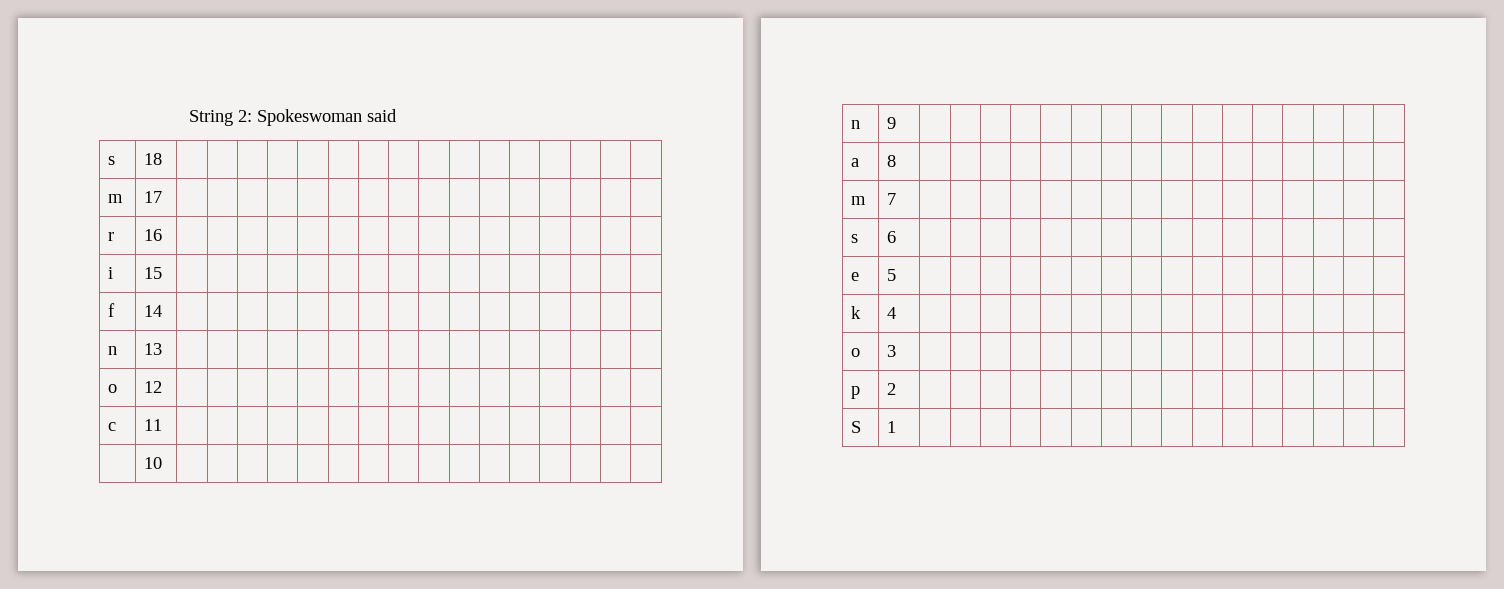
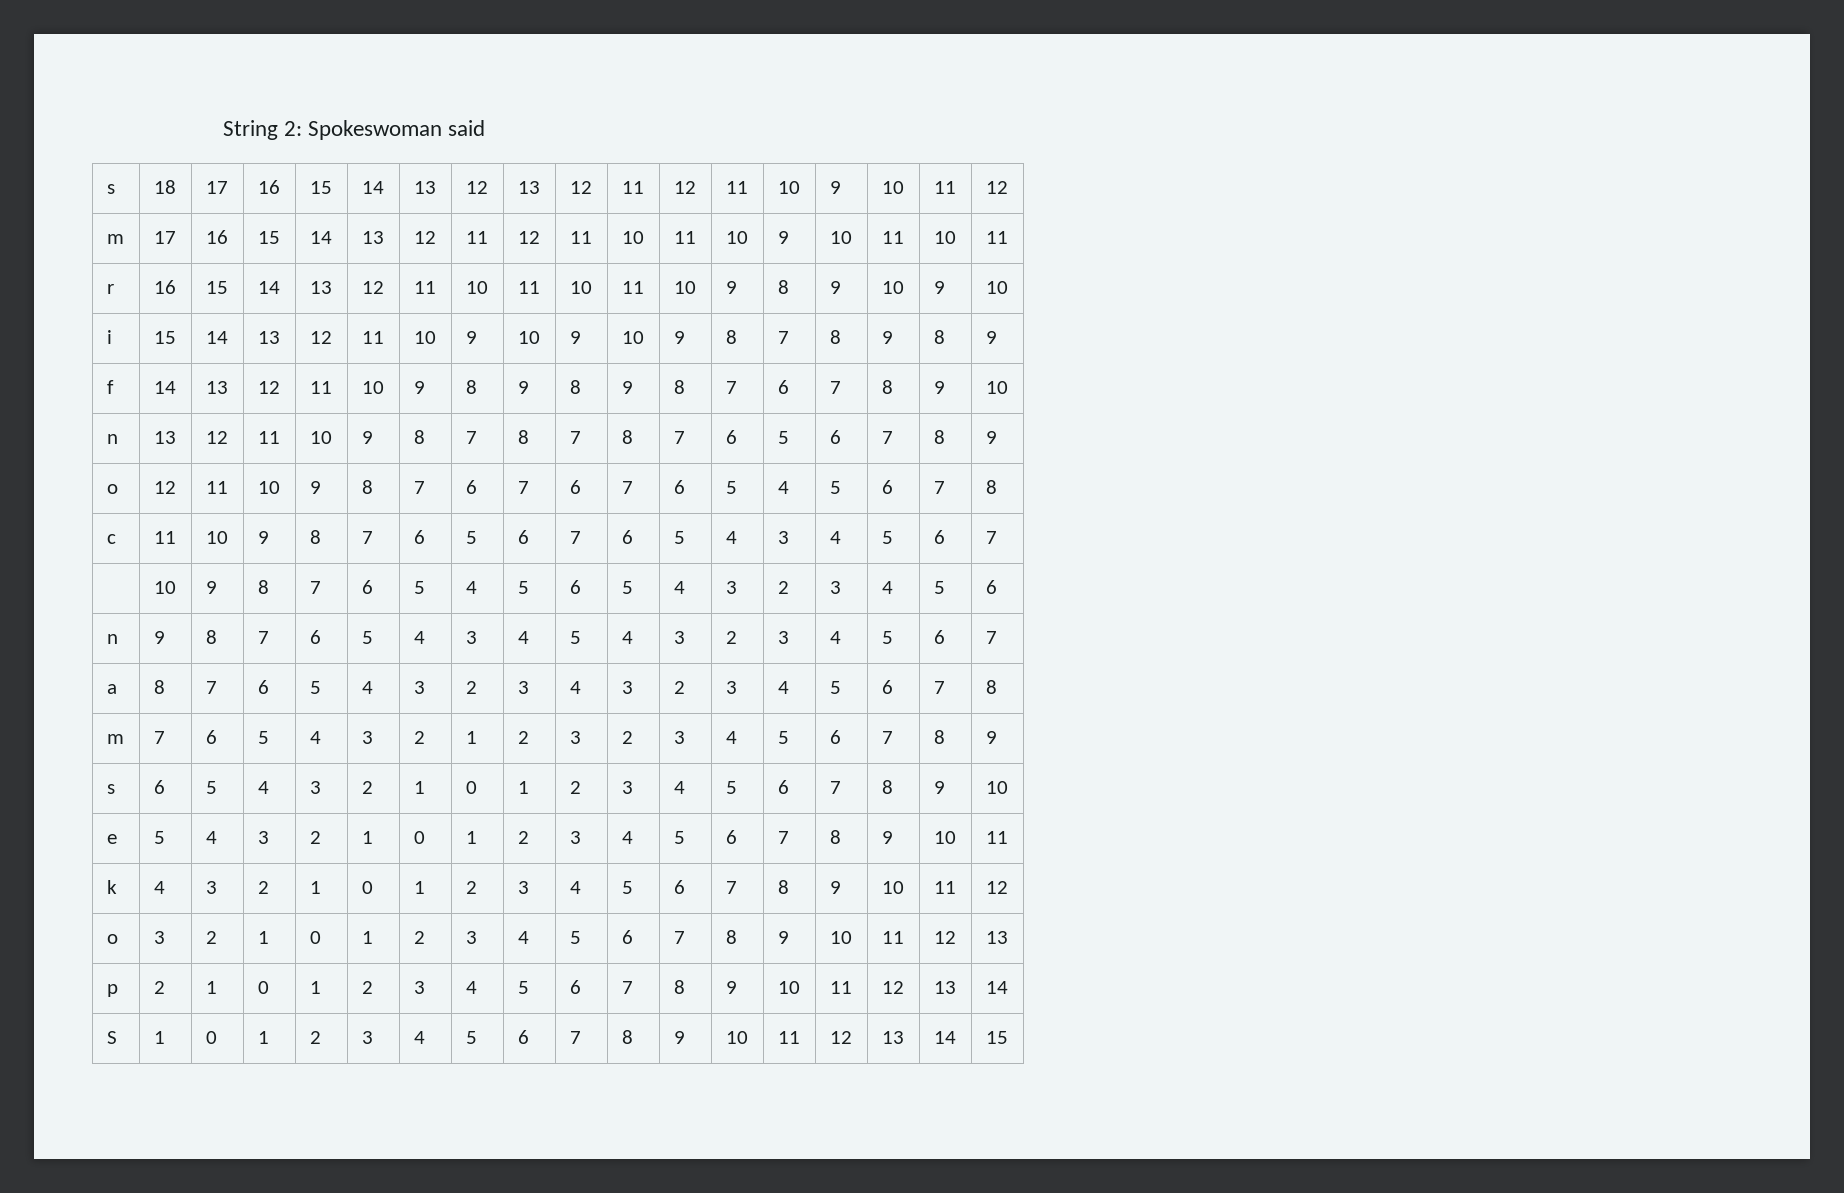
[107,194,123,203] [143,191,162,203] [107,232,114,241] [143,229,162,241] [107,267,113,279] [143,267,162,279] [107,303,115,317] [143,305,162,317] [107,346,117,355] [143,343,162,355] [107,384,117,393] [143,381,162,393] [107,422,116,431] [143,419,162,431] [143,457,162,469] [850,120,860,129] [886,117,896,129] [850,158,859,167] [886,155,896,167] [850,196,866,205] [886,193,896,205] [850,234,858,243] [886,231,896,243] [850,272,859,281] [886,269,896,281] [850,306,861,319] [886,307,896,319] [850,348,860,357] [886,345,896,357] [850,386,860,399] [886,383,896,395] [850,421,861,433] [886,421,896,433] | | | | | | | | | | | | | | | // m | 17 | | | | | | | | | | | | | | | | // r | 16 | | | | | | | | | | | | | | | | // i | 15 | | | | | | | | | | | | | | | | // f | 14 | | | | | | | | | | | | | | | | // n | 13 | | | | | | | | | | | | | | | | // o | 12 | | | | | | | | | | | | | | | | // c | 11 | | | | | | | | | | | | | | | | // | 10 | | | | | | | | | | | | | | | | // n | 9 | | | | | | | | | | | | | | | | // a | 8 | | | | | | | | | | | | | | | | // m | 7 | | | | | | | | | | | | | | | | // s | 6 | | | | | | | | | | | | | | | | // e | 5 | | | | | | | | | | | | | | | | // k | 4 | | | | | | | | | | | | | | | | // o | 3 | | | | | | | | | | | | | | | | // p | 2 | | | | | | | | | | | | | | | | // S | 1 | | | | | | | | | | | | | | | | -> [205,181,228,194] [257,180,280,194] [309,181,332,194] [361,181,384,194] [413,181,436,194] [465,181,488,194] [517,181,540,194] [569,181,592,194] [621,181,644,194] [673,181,696,194] [725,181,748,194] [777,181,800,194] [829,181,841,194] [881,181,904,194] [933,181,956,194] [985,181,1008,194] [106,234,124,244] [153,231,176,244] [205,230,228,244] [257,231,280,244] [309,231,332,244] [361,231,384,244] [413,231,436,244] [465,231,488,244] [517,231,540,244] [569,231,592,244] [621,231,644,244] [673,231,696,244] [725,231,748,244] [777,231,789,244] [829,231,852,244] [881,231,904,244] [933,231,956,244] [985,231,1008,244] [106,284,114,294] [153,280,176,294] [205,281,228,294] [257,281,280,294] [309,281,332,294] [361,281,384,294] [413,281,436,294] [465,281,488,294] [517,281,540,294] [569,281,592,294] [621,281,644,294] [673,281,696,294] [725,281,737,294] [777,280,789,294] [829,281,841,294] [881,281,904,294] [933,281,945,294] [985,281,1008,294] [106,330,112,344] [153,331,176,344] [205,331,228,344] [257,331,280,344] [309,331,332,344] [361,331,384,344] [413,331,436,344] [465,331,477,344] [517,331,540,344] [569,331,581,344] [621,331,644,344] [673,331,685,344] [725,330,737,344] [777,331,789,344] [829,330,841,344] [881,331,893,344] [933,330,945,344] [985,331,997,344] [106,380,114,394] [153,381,176,394] [205,381,228,394] [257,381,280,394] [309,381,332,394] [361,381,384,394] [413,381,425,394] [465,380,477,394] [517,381,529,394] [569,380,581,394] [621,381,633,394] [673,380,685,394] [725,381,737,394] [777,380,789,394] [829,381,841,394] [881,380,893,394] [933,381,945,394] [985,381,1008,394] [106,434,118,444] [153,431,176,444] [205,431,228,444] [257,431,280,444] [309,431,332,444] [361,431,373,444] [413,430,425,444] [465,431,477,444] [517,430,529,444] [569,431,581,444] [621,430,633,444] [673,431,685,444] [725,430,737,444] [777,431,789,444] [829,430,841,444] [881,431,893,444] [933,430,945,444] [985,431,997,444] [106,484,118,494] [153,481,176,494] [205,481,228,494] [257,481,280,494] [309,481,321,494] [361,480,373,494] [413,481,425,494] [465,480,477,494] [517,481,529,494] [569,480,581,494] [621,481,633,494] [673,480,685,494] [725,481,737,494] [777,481,789,494] [829,481,841,494] [881,480,893,494] [933,481,945,494] [985,480,997,494] [106,534,116,544] [153,531,176,544] [205,531,228,544] [257,531,269,544] [309,530,321,544] [361,531,373,544] [413,530,425,544] [465,531,477,544] [517,530,529,544] [569,531,581,544] [621,530,633,544] [673,531,685,544] [725,531,737,544] [777,531,789,544] [829,531,841,544] [881,531,893,544] [933,530,945,544] [985,531,997,544] [153,581,176,594] [205,581,217,594] [257,580,269,594] [309,581,321,594] [361,580,373,594] [413,581,425,594] [465,581,477,594] [517,581,529,594] [569,580,581,594] [621,581,633,594] [673,581,685,594] [725,581,737,594] [777,581,789,594] [829,581,841,594] [881,581,893,594] [933,581,945,594] [985,580,997,594] [106,634,118,644] [153,631,165,644] [205,630,217,644] [257,631,269,644] [309,630,321,644] [361,631,373,644] [413,631,425,644] [465,631,477,644] [517,631,529,644] [569,631,581,644] [621,631,633,644] [673,631,685,644] [725,631,737,644] [777,631,789,644] [829,631,841,644] [881,631,893,644] [933,630,945,644] [985,631,997,644] [106,684,117,694] [153,680,165,694] [205,681,217,694] [257,680,269,694] [309,681,321,694] [361,681,373,694] [413,681,425,694] [465,681,477,694] [517,681,529,694] [569,681,581,694] [621,681,633,694] [673,681,685,694] [725,681,737,694] [777,681,789,694] [829,681,841,694] [881,680,893,694] [933,681,945,694] [985,680,997,694] [106,734,124,744] [153,731,165,744] [205,730,217,744] [257,731,269,744] [309,731,321,744] [361,731,373,744] [413,731,425,744] [465,731,477,744] [517,731,529,744] [569,731,581,744] [621,731,633,744] [673,731,685,744] [725,731,737,744] [777,731,789,744] [829,730,841,744] [881,731,893,744] [933,730,945,744] [985,731,997,744] [106,784,115,794] [153,780,165,794] [205,781,217,794] [257,781,269,794] [309,781,321,794] [361,781,373,794] [413,781,425,794] [465,781,477,794] [517,781,529,794] [569,781,581,794] [621,781,633,794] [673,781,685,794] [725,781,737,794] [777,780,789,794] [829,781,841,794] [881,780,893,794] [933,781,945,794] [985,781,1008,794] [106,834,117,844] [153,831,165,844] [205,831,217,844] [257,831,269,844] [309,831,321,844] [361,831,373,844] [413,831,425,844] [465,831,477,844] [517,831,529,844] [569,831,581,844] [621,831,633,844] [673,831,685,844] [725,830,737,844] [777,831,789,844] [829,830,841,844] [881,831,893,844] [933,831,956,844] [985,831,1008,844] [106,880,117,894] [153,881,165,894] [205,881,217,894] [257,881,269,894] [309,881,321,894] [361,881,373,894] [413,881,425,894] [465,881,477,894] [517,881,529,894] [569,881,581,894] [621,881,633,894] [673,880,685,894] [725,881,737,894] [777,880,789,894] [829,881,841,894] [881,881,904,894] [933,881,956,894] [985,881,1008,894] [106,934,118,944] [153,931,165,944] [205,931,217,944] [257,931,269,944] [309,931,321,944] [361,931,373,944] [413,931,425,944] [465,931,477,944] [517,931,529,944] [569,931,581,944] [621,930,633,944] [673,931,685,944] [725,930,737,944] [777,931,789,944] [829,931,852,944] [881,931,904,944] [933,931,956,944] [985,931,1008,944] [106,984,118,997] [153,981,165,994] [205,981,217,994] [257,981,269,994] [309,981,321,994] [361,981,373,994] [413,981,425,994] [465,981,477,994] [517,981,529,994] [569,980,581,994] [621,981,633,994] [673,980,685,994] [725,981,737,994] [777,981,800,994] [829,981,852,994] [881,981,904,994] [933,981,956,994] [985,981,1008,994] [106,1031,117,1044] [153,1031,165,1044] [205,1031,217,1044] [257,1031,269,1044] [309,1031,321,1044] [361,1031,373,1044] [413,1031,425,1044] [465,1031,477,1044] [517,1030,529,1044] [569,1031,581,1044] [621,1030,633,1044] [673,1031,685,1044] [725,1031,748,1044] [777,1031,800,1044] [829,1031,852,1044] [881,1031,904,1044] [933,1031,956,1044] [985,1031,1008,1044] 17 | 16 | 15 | 14 | 13 | 12 | 13 | 12 | 11 | 12 | 11 | 10 | 9 | 10 | 11 | 12 // m | 17 | 16 | 15 | 14 | 13 | 12 | 11 | 12 | 11 | 10 | 11 | 10 | 9 | 10 | 11 | 10 | 11 // r | 16 | 15 | 14 | 13 | 12 | 11 | 10 | 11 | 10 | 11 | 10 | 9 | 8 | 9 | 10 | 9 | 10 // i | 15 | 14 | 13 | 12 | 11 | 10 | 9 | 10 | 9 | 10 | 9 | 8 | 7 | 8 | 9 | 8 | 9 // f | 14 | 13 | 12 | 11 | 10 | 9 | 8 | 9 | 8 | 9 | 8 | 7 | 6 | 7 | 8 | 9 | 10 // n | 13 | 12 | 11 | 10 | 9 | 8 | 7 | 8 | 7 | 8 | 7 | 6 | 5 | 6 | 7 | 8 | 9 // o | 12 | 11 | 10 | 9 | 8 | 7 | 6 | 7 | 6 | 7 | 6 | 5 | 4 | 5 | 6 | 7 | 8 // c | 11 | 10 | 9 | 8 | 7 | 6 | 5 | 6 | 7 | 6 | 5 | 4 | 3 | 4 | 5 | 6 | 7 // | 10 | 9 | 8 | 7 | 6 | 5 | 4 | 5 | 6 | 5 | 4 | 3 | 2 | 3 | 4 | 5 | 6 // n | 9 | 8 | 7 | 6 | 5 | 4 | 3 | 4 | 5 | 4 | 3 | 2 | 3 | 4 | 5 | 6 | 7 // a | 8 | 7 | 6 | 5 | 4 | 3 | 2 | 3 | 4 | 3 | 2 | 3 | 4 | 5 | 6 | 7 | 8 // m | 7 | 6 | 5 | 4 | 3 | 2 | 1 | 2 | 3 | 2 | 3 | 4 | 5 | 6 | 7 | 8 | 9 // s | 6 | 5 | 4 | 3 | 2 | 1 | 0 | 1 | 2 | 3 | 4 | 5 | 6 | 7 | 8 | 9 | 10 // e | 5 | 4 | 3 | 2 | 1 | 0 | 1 | 2 | 3 | 4 | 5 | 6 | 7 | 8 | 9 | 10 | 11 // k | 4 | 3 | 2 | 1 | 0 | 1 | 2 | 3 | 4 | 5 | 6 | 7 | 8 | 9 | 10 | 11 | 12 // o | 3 | 2 | 1 | 0 | 1 | 2 | 3 | 4 | 5 | 6 | 7 | 8 | 9 | 10 | 11 | 12 | 13 // p | 2 | 1 | 0 | 1 | 2 | 3 | 4 | 5 | 6 | 7 | 8 | 9 | 10 | 11 | 12 | 13 | 14 // S | 1 | 0 | 1 | 2 | 3 | 4 | 5 | 6 | 7 | 8 | 9 | 10 | 11 | 12 | 13 | 14 | 15

